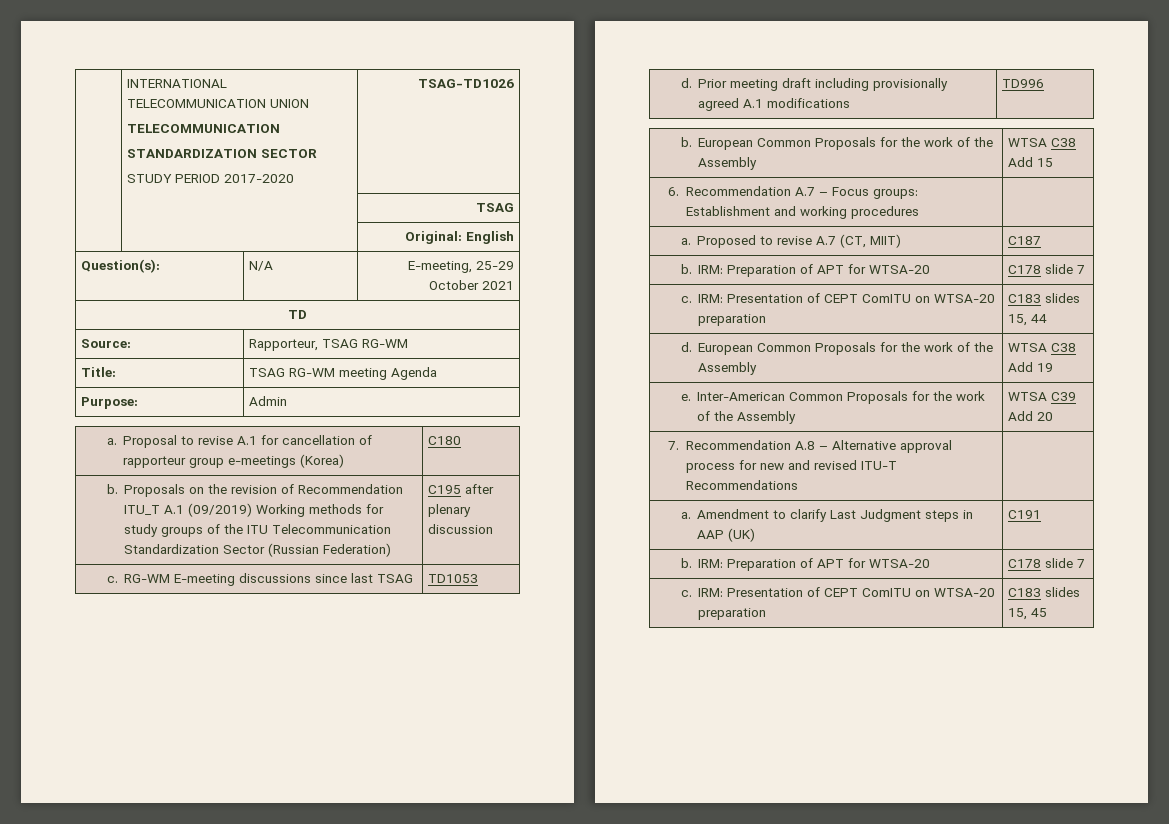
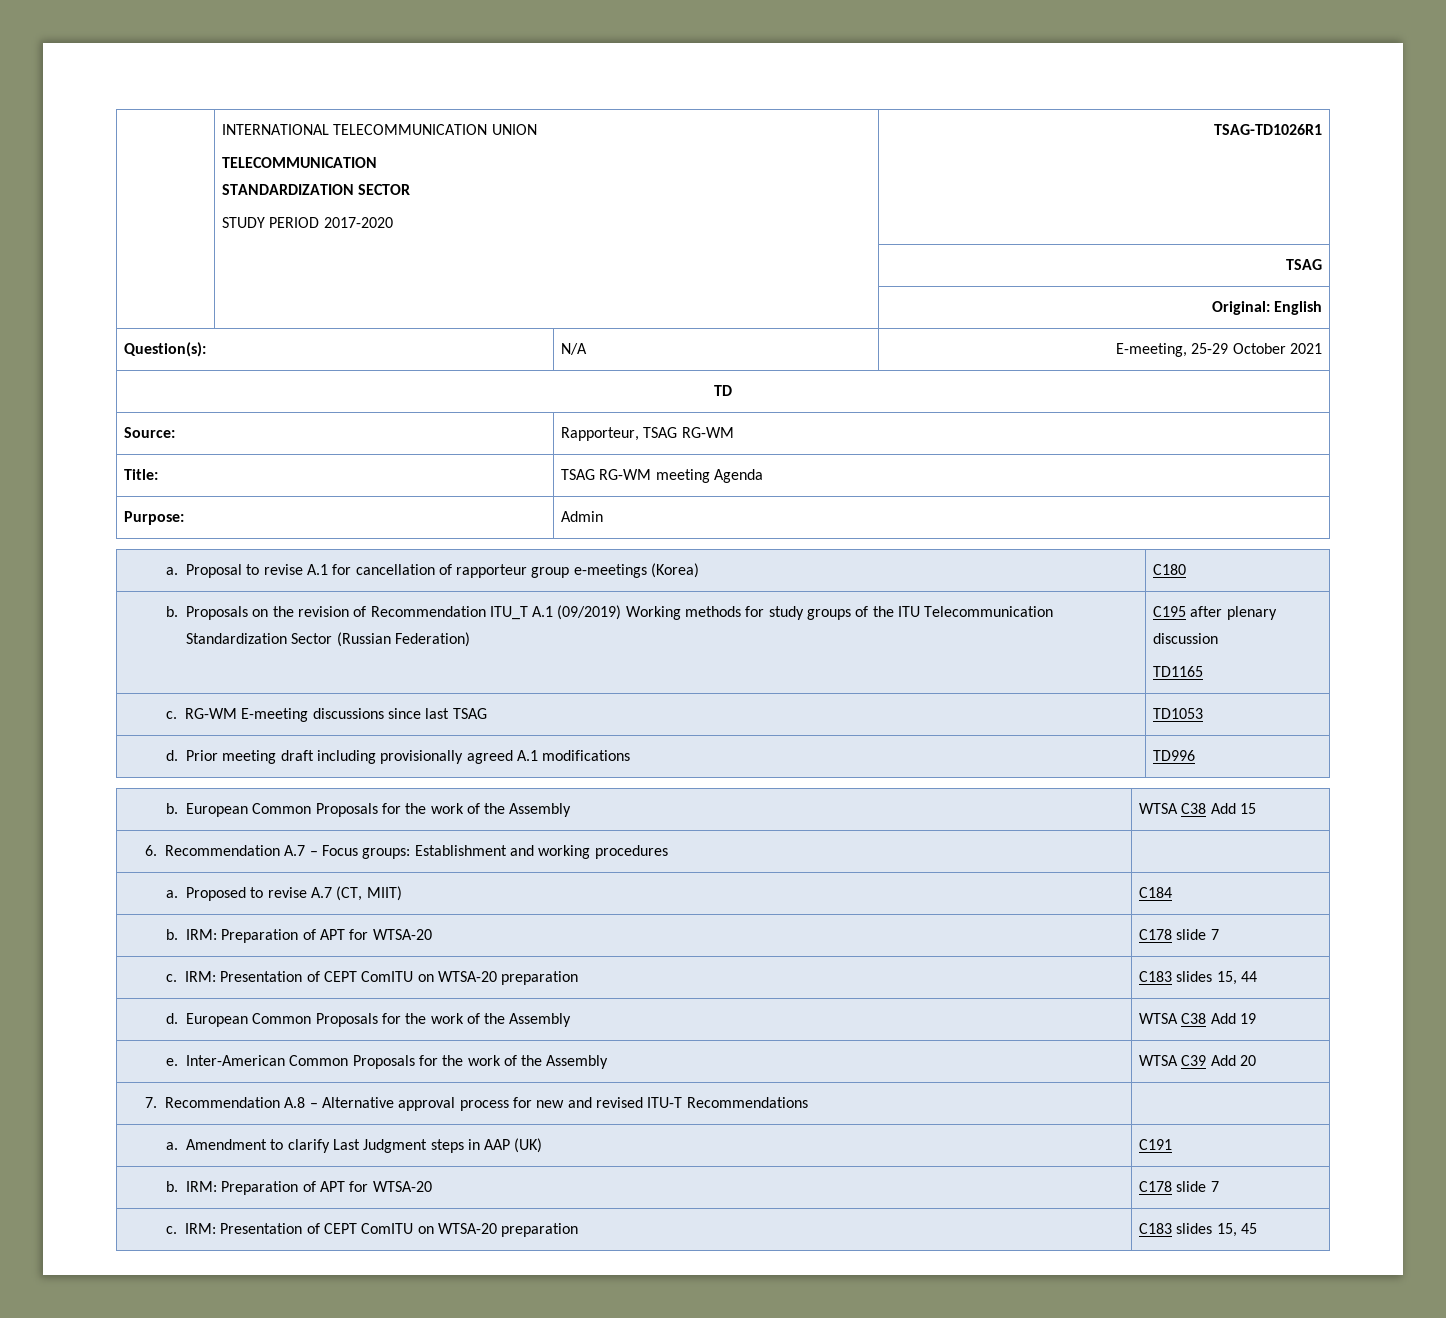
[417,79,514,88] TSAG-TD1026 -> [1213,124,1322,135] TSAG-TD1026R1
(494, 529) none -> [1153,666,1204,677] // TD1165
[1008,236,1042,245] C187 -> [1139,887,1173,898] C184

